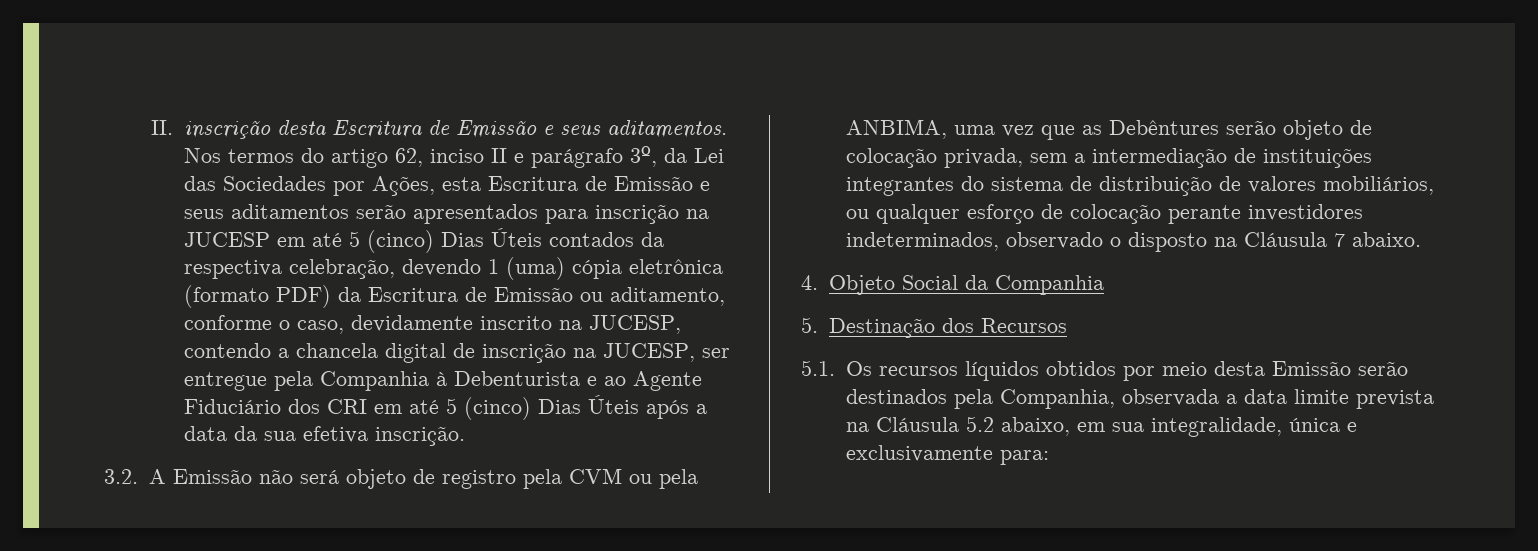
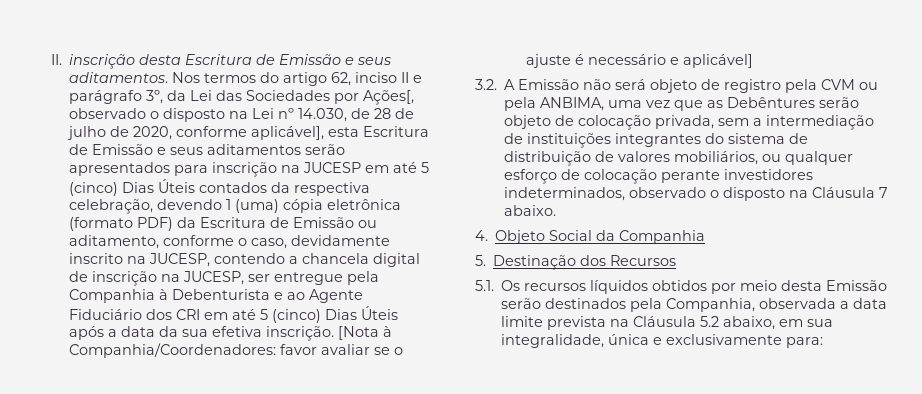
[372,176,436,196] Ações, -> [362,90,414,105] [68,108,414,122] [66,126,324,140] Ações[, observado o disposto na Lei nº 14.030, de 28 de julho de 2020, conforme aplicável],
(466, 436) none -> [337,326,392,340] [68,343,403,358] [525,54,753,68] [Nota à Companhia/Coordenadores: favor avaliar se o ajuste é necessário e aplicável]

